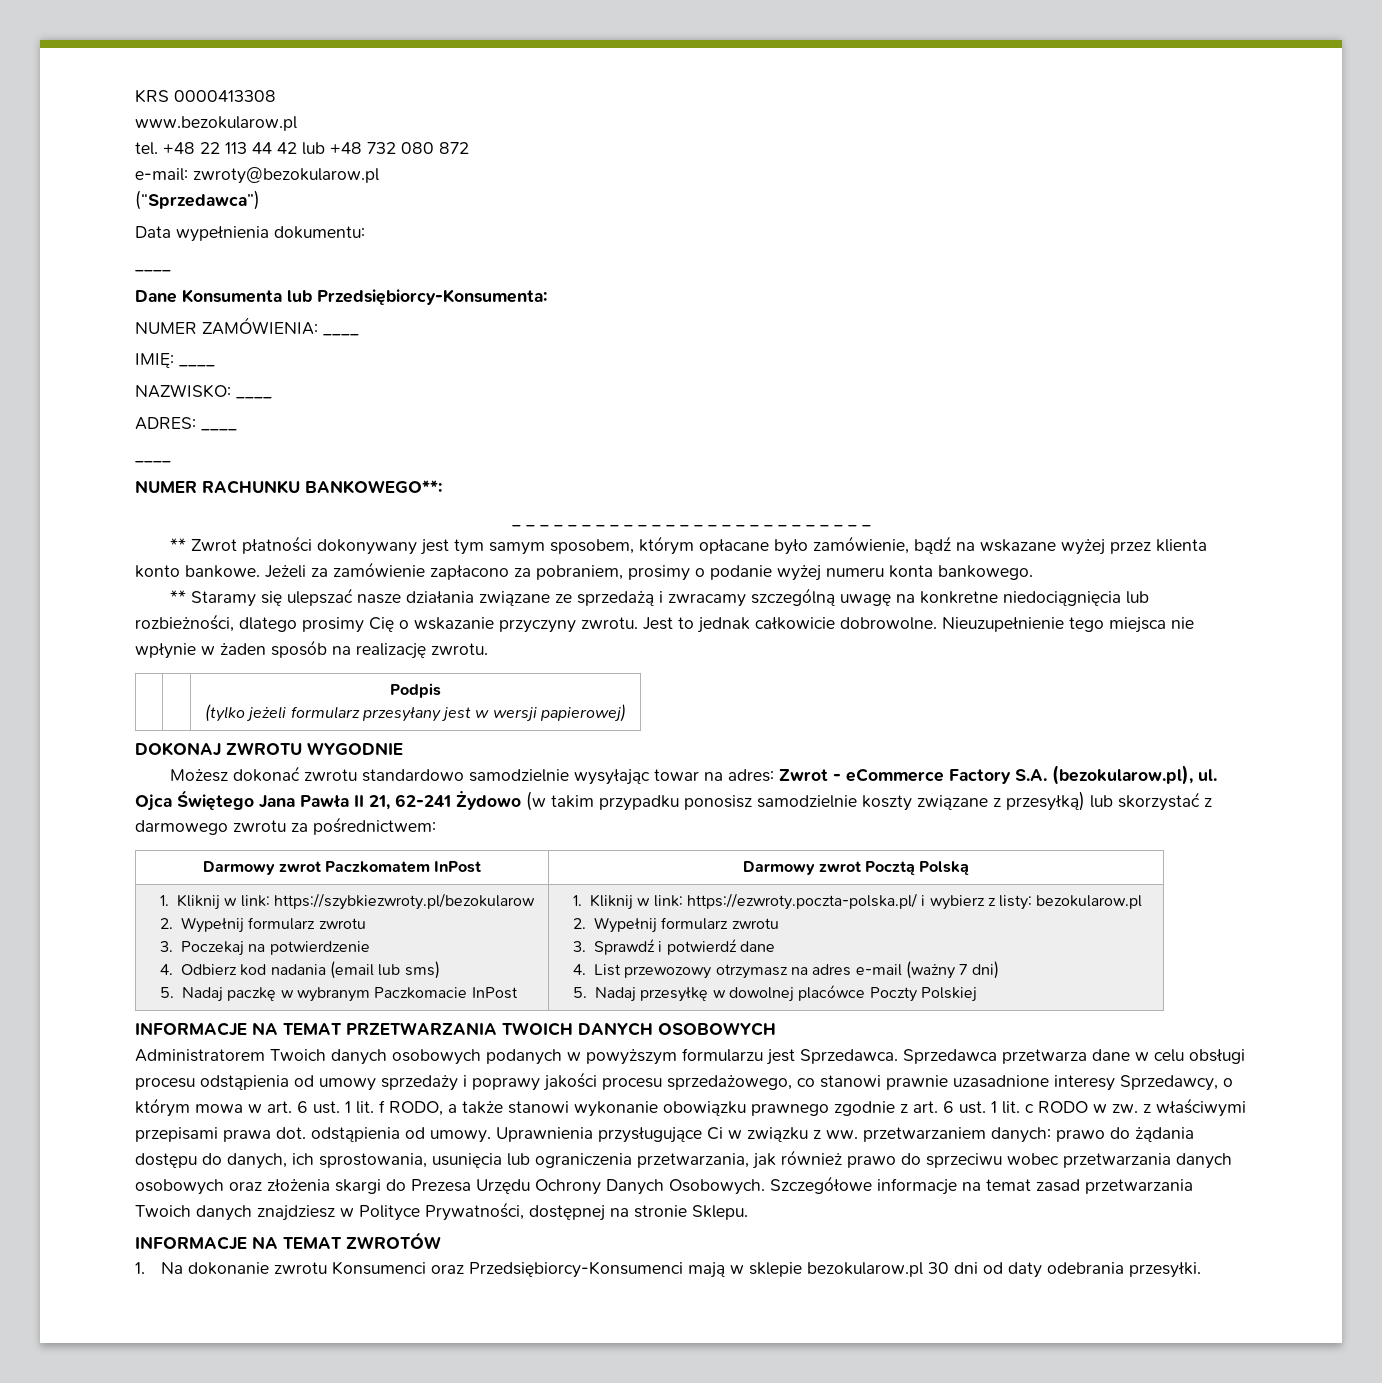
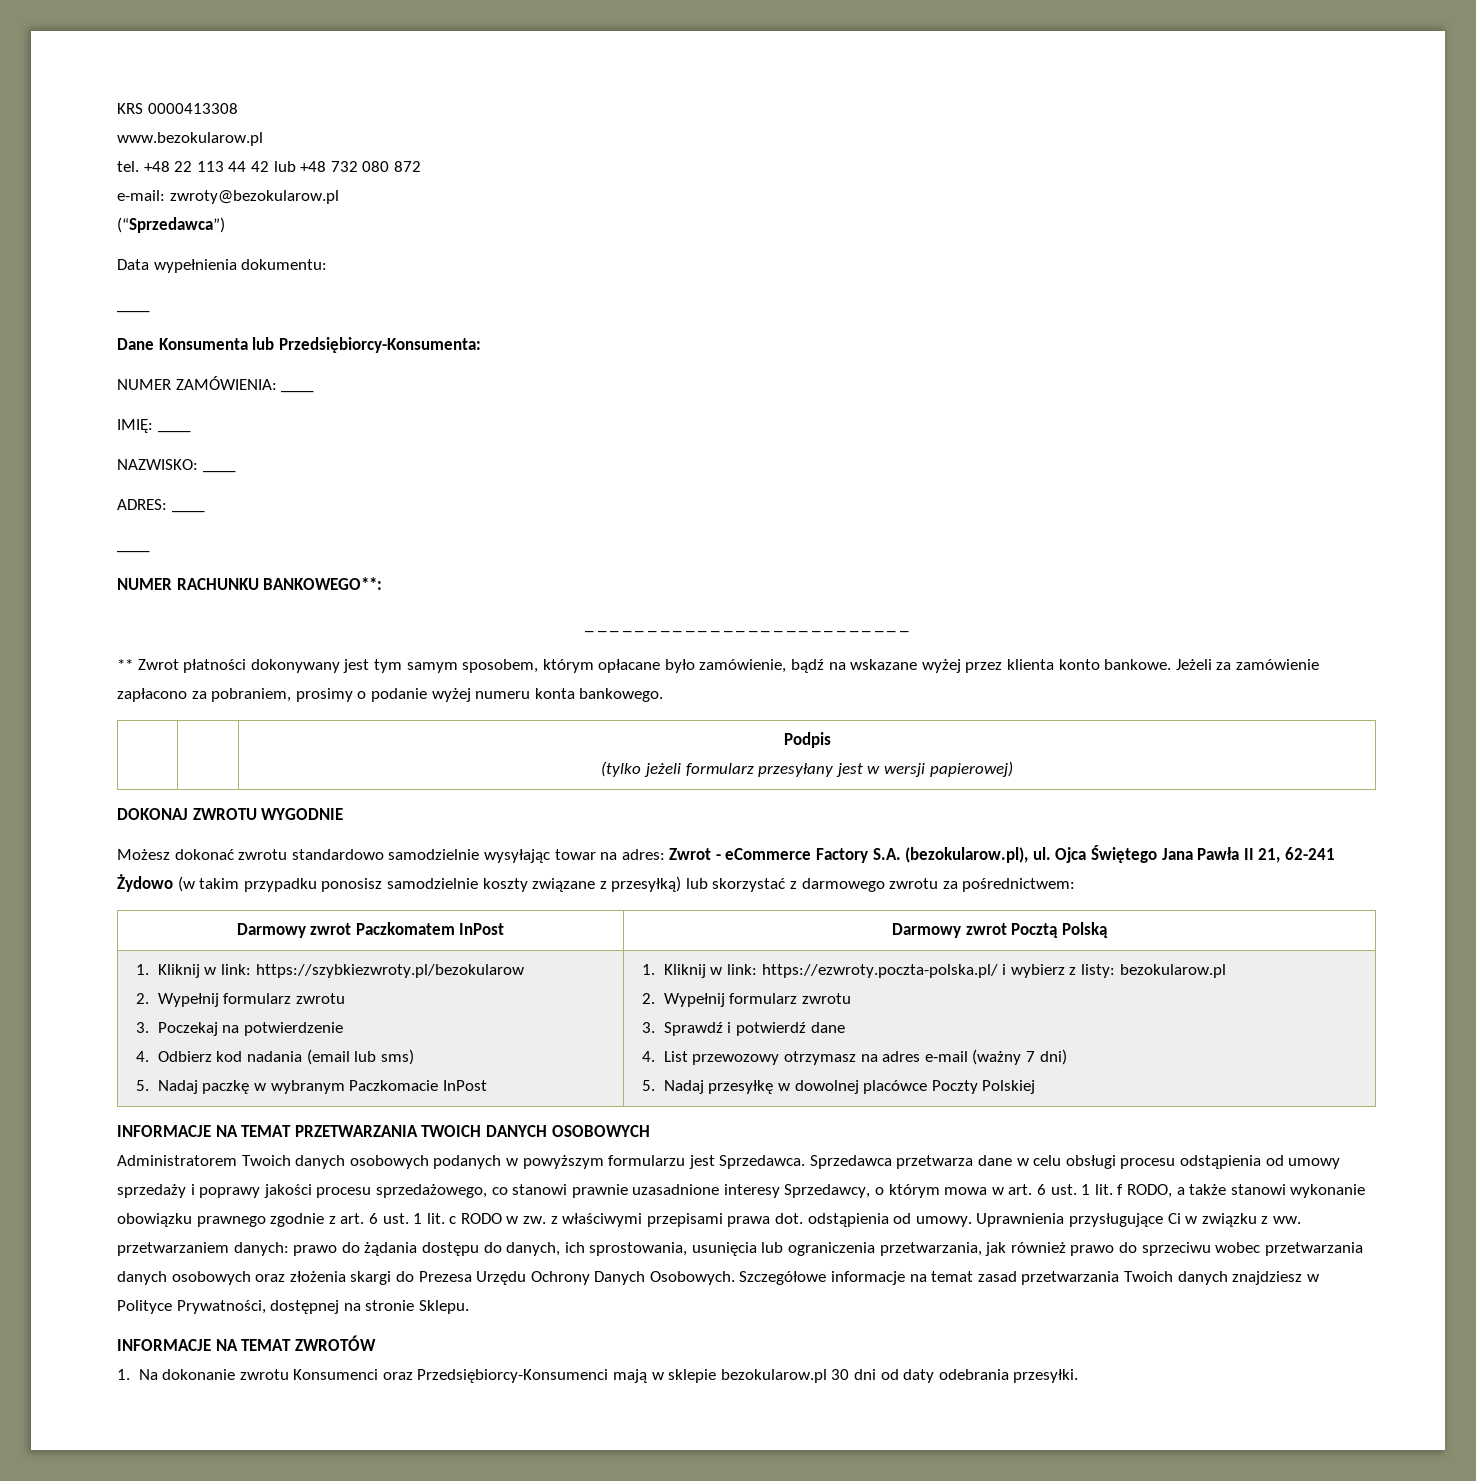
[170,588,1150,607] [135,614,1194,633] [135,640,488,659] // ** Staramy się ulepszać nasze działania związane ze sprzedażą i zwracamy szczególną uwagę na konkretne niedociągnięcia lub rozbieżności, dlatego prosimy Cię o wskazanie przyczyny zwrotu. Jest to jednak całkowicie dobrowolne. Nieuzupełnienie tego miejsca nie wpłynie w żaden sposób na realizację zwrotu. -> (664, 695) none

